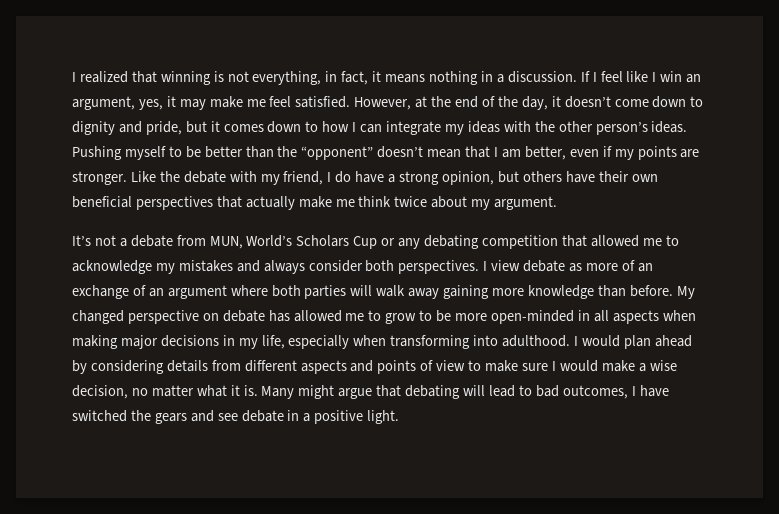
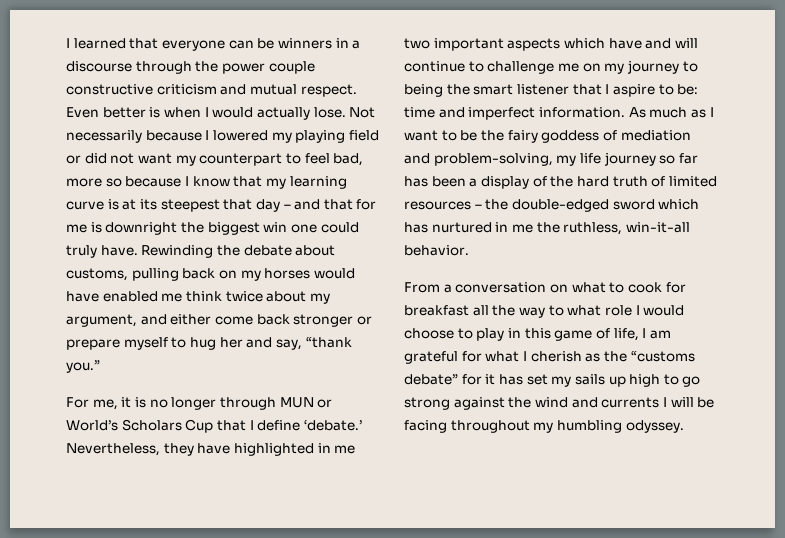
[72,71,702,85] [72,96,704,110] [72,121,688,135] [72,146,700,160] [72,171,658,185] [72,196,332,210] I realized that winning is not everything, in fact, it means nothing in a discussion. If I feel like I win an argument, yes, it may make me feel satisfied. However, at the end of the day, it doesn’t come down to dignity and pride, but it comes down to how I can integrate my ideas with the other person’s ideas. Pushing myself to be better than the “opponent” doesn’t mean that I am better, even if my points are stronger. Like the debate with my friend, I do have a strong opinion, but others have their own beneficial perspectives that actually make -> [66,38,361,51] [66,61,315,74] [66,84,357,97] [66,107,376,120] [66,130,379,143] [66,153,364,166] [66,176,347,189] [66,199,377,212] [66,222,359,235] [66,245,336,258] [66,268,355,281] [66,291,158,302] I learned that everyone can be winners in a discourse through the power couple constructive criticism and mutual respect. Even better is when I would actually lose. Not necessarily because I lowered my playing field or did not want my counterpart to feel bad, more so because I know that my learning curve is at its steepest that day – and that for me is downright the biggest win one could truly have. Rewinding the debate about customs, pulling back on my horses would have enabled
[494,196,558,210] [72,235,679,249] [72,260,653,274] [72,285,695,299] [72,310,696,324] [72,335,692,349] [72,360,677,374] [72,385,669,399] [72,410,400,424] argument. // It’s not a debate from MUN, World’s Scholars Cup or any debating competition that allowed me to acknowledge my mistakes and always consider both perspectives. I view debate as more of an exchange of an argument where both parties will walk away gaining more knowledge than before. My changed perspective on debate has allowed me to grow to be more open-minded in all aspects when making major decisions in my life, especially when transforming into adulthood. I would plan ahead by considering details from different aspects and points of view to make sure I would make a wise decision, no matter what it is. Many might argue that debating will lead to bad outcomes, I have switched the gears and see debate in a positive light. -> [66,314,372,327] [66,337,352,350] [66,360,100,373] [66,397,333,410] [66,419,362,433] [66,443,356,456] [404,38,698,51] [404,60,698,74] [404,84,699,97] [404,107,714,120] [404,130,691,143] [404,152,698,166] [404,176,717,189] [404,199,700,212] [404,222,690,235] [404,245,469,256] [404,282,686,293] [404,305,685,318] [404,328,671,341] [404,351,695,364] [404,374,701,387] [404,397,715,410] [404,420,684,433] argument, and either come back stronger or prepare myself to hug her and say, “thank you.” // For me, it is no longer through MUN or World’s Scholars Cup that I define ‘debate.’ Nevertheless, they have highlighted in me two important aspects which have and will continue to challenge me on my journey to being the smart listener that I aspire to be: time and imperfect information. As much as I want to be the fairy goddess of mediation and problem-solving, my life journey so far has been a display of the hard truth of limited resources – the double-edged sword which has nurtured in me the ruthless, win-it-all behavior. // From a conversation on what to cook for breakfast all the way to what role I would choose to play in this game of life, I am grateful for what I cherish as the “customs debate” for it has set my sails up high to go strong against the wind and currents I will be facing throughout my humbling odyssey.

